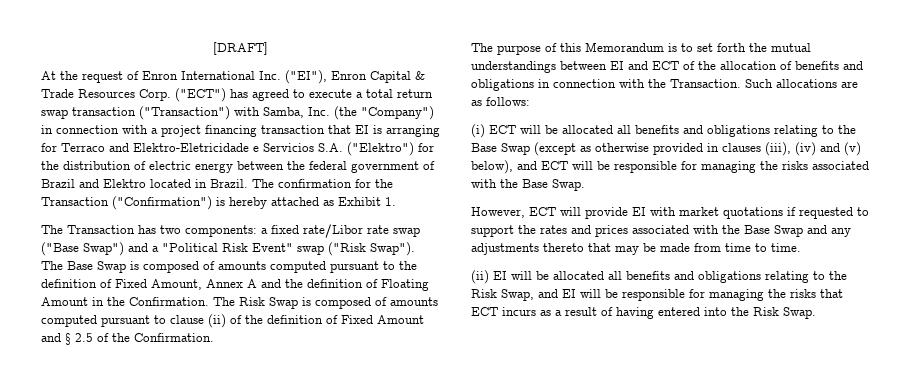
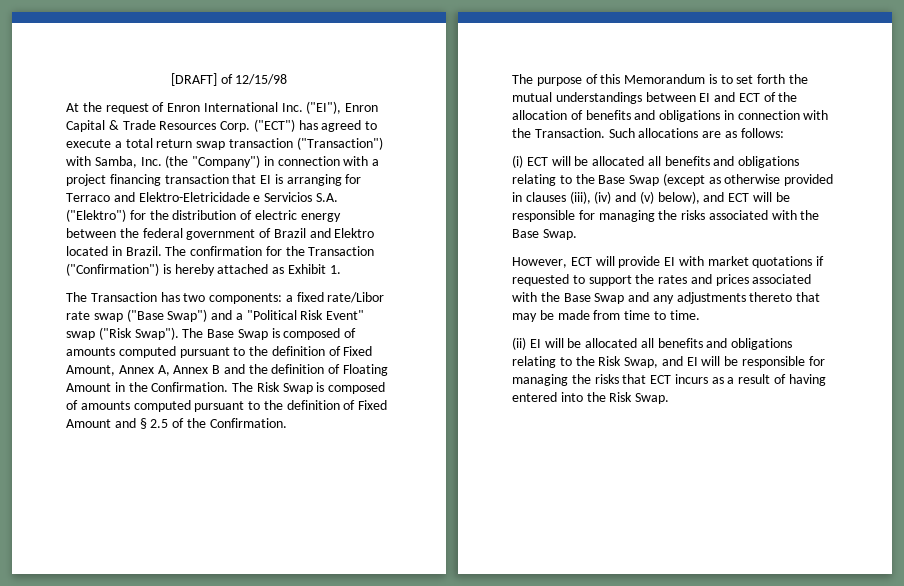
(268, 48) none -> [220,74,288,85] of 12/15/98
[247,279,257,288] A -> [157,365,221,376] A, Annex B
[170,314,242,328] clause (ii) of -> (261, 405) none

